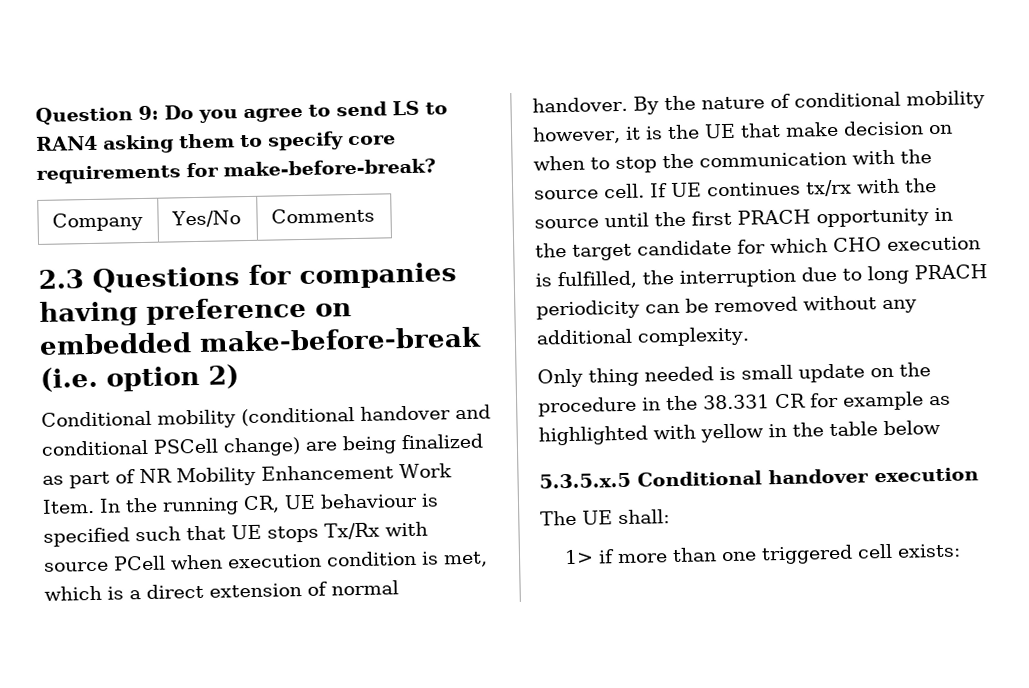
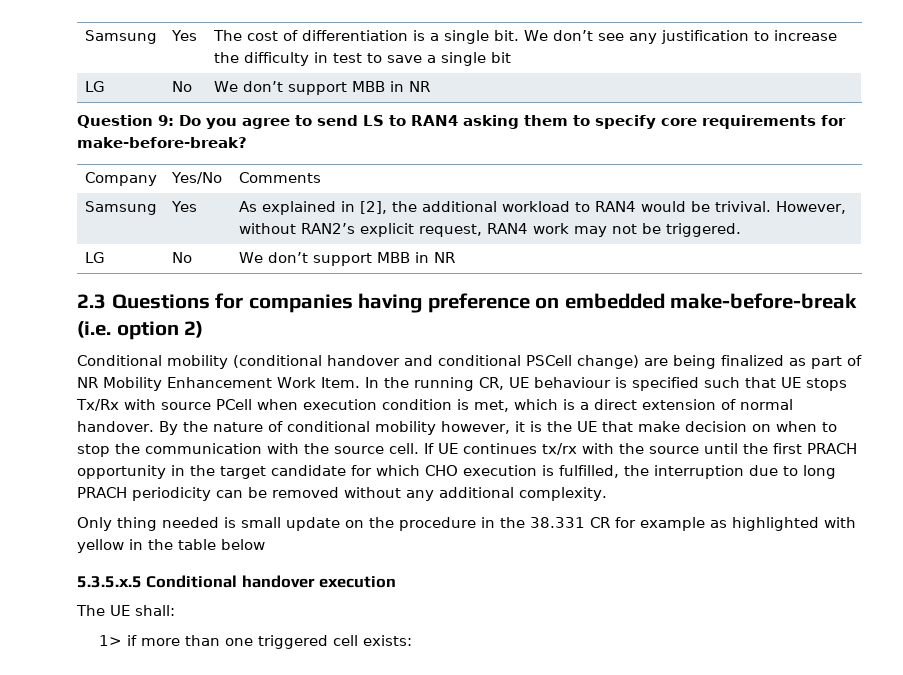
(35, 115) none -> [84,30,157,44] [170,30,198,41] [212,30,837,44] [213,52,511,66] [84,81,105,92] [171,81,192,92] [213,81,430,95] Samsung | Yes | The cost of differentiation is a single bit. We don’t see any justification to increase the difficulty in test to save a single bit // LG | No | We don’t support MBB in NR //
(375, 215) none -> [84,201,157,215] [170,201,198,212] [238,201,846,215] [238,223,741,237] [84,252,105,263] [171,252,192,263] [238,252,455,266] // Samsung | Yes | As explained in [2], the additional workload to RAN4 would be trivival. However, without RAN2’s explicit request, RAN4 work may not be triggered. // LG | No | We don’t support MBB in NR

